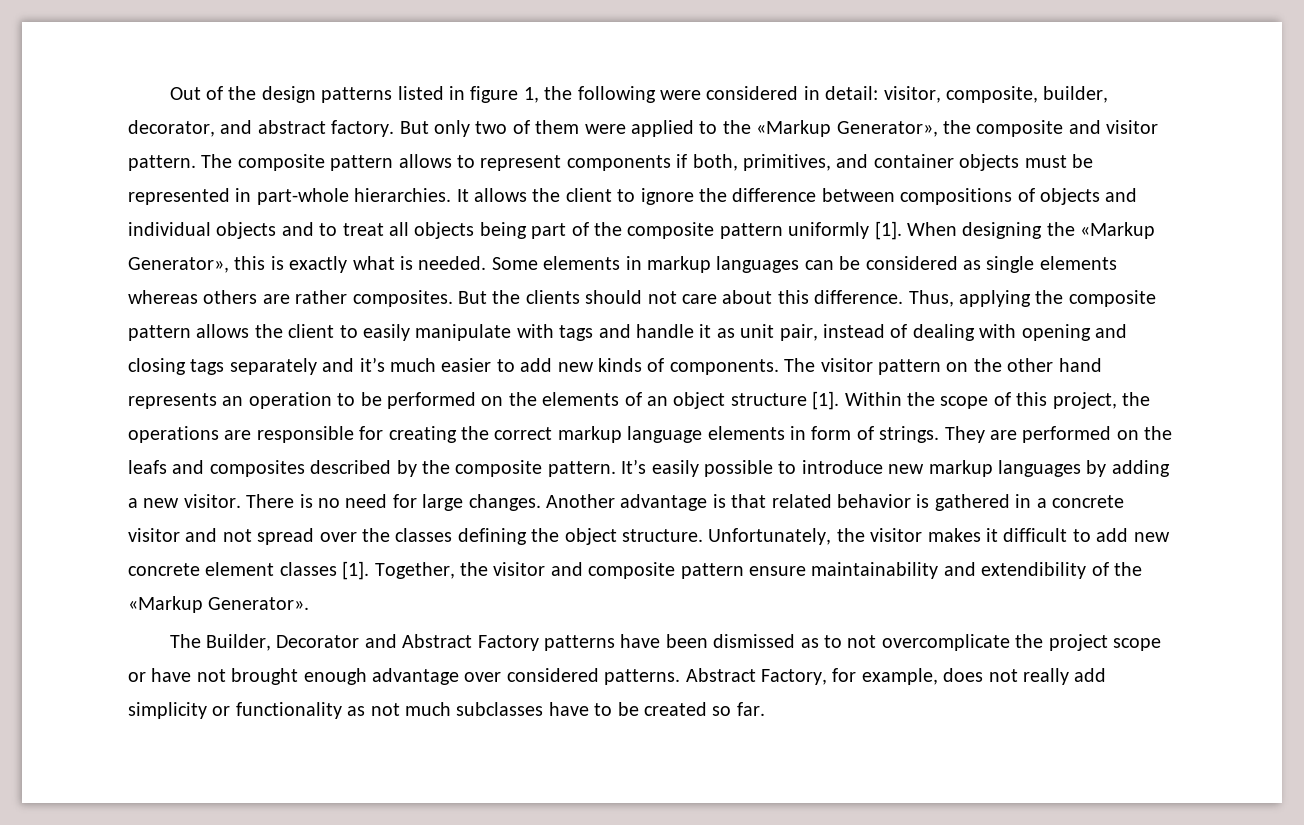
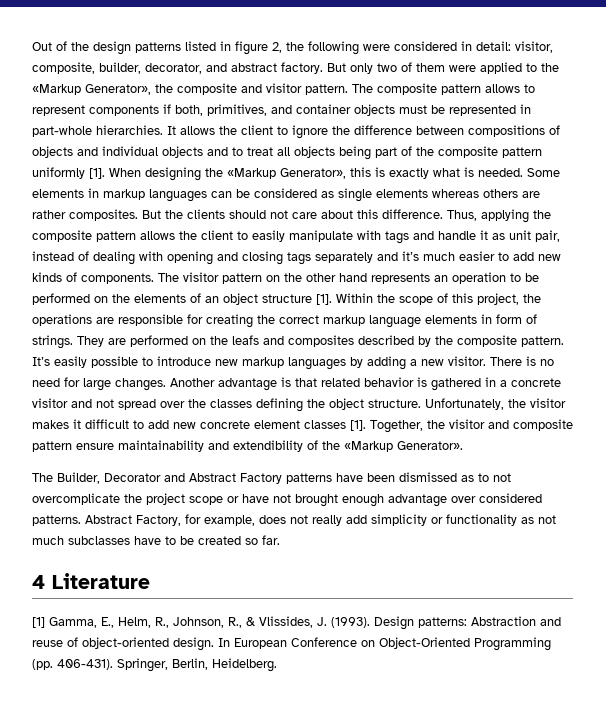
[523,87,539,103] 1, -> [272,42,282,53] 2,
(765, 709) none -> [32,573,150,589] [32,616,561,630] [32,637,551,651] [32,658,277,672] // 4 Literature // [1] Gamma, E., Helm, R., Johnson, R., & Vlissides, J. (1993). Design patterns: Abstraction and reuse of object-oriented design. In European Conference on Object-Oriented Programming (pp. 406-431). Springer, Berlin, Heidelberg.

